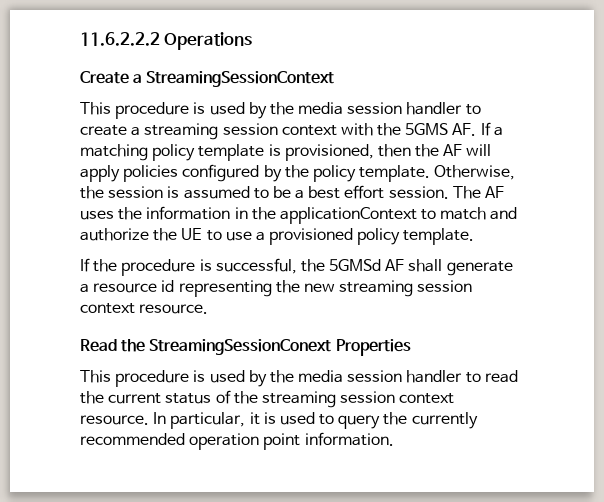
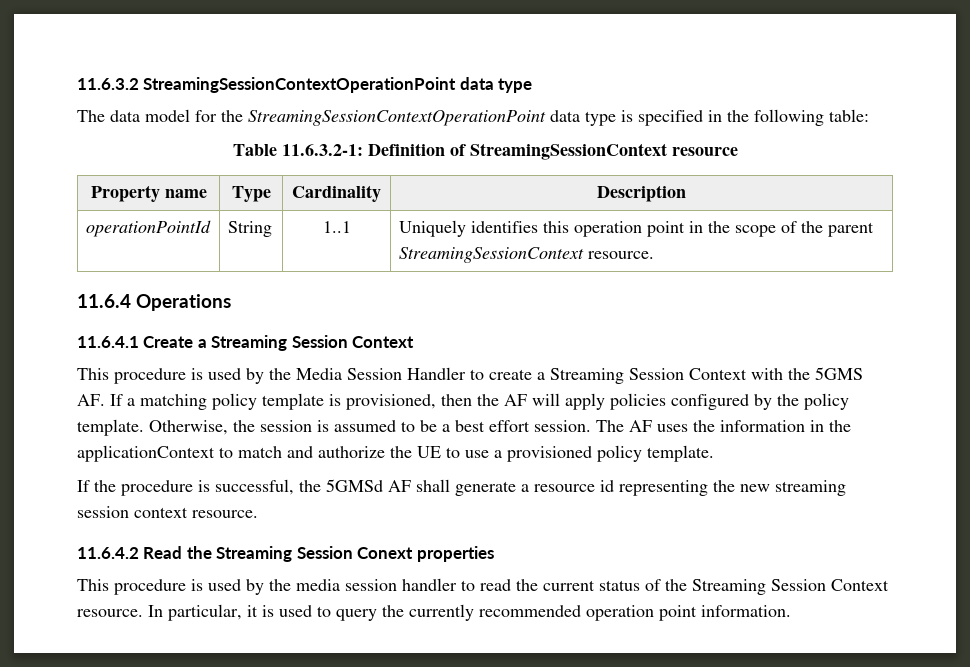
[80,32,160,46] 11.6.2.2.2 -> [77,77,533,93] [77,109,869,126] [232,143,738,160] [90,185,207,202] [231,186,271,202] [292,185,381,202] [597,185,686,202] [85,220,211,237] [227,221,272,237] [322,221,351,233] [398,220,874,237] [398,247,654,263] [77,294,131,308] 11.6.3.2 StreamingSessionContextOperationPoint data type // The data model for the StreamingSessionContextOperationPoint data type is specified in the following table: // Table 11.6.3.2-1: Definition of StreamingSessionContext resource // Property name | Type | Cardinality | Description // operationPointId | String | 1..1 | Uniquely identifies this operation point in the scope of the parent StreamingSessionContext resource. // 11.6.4
(253, 41) none -> [77,336,139,348] 11.6.4.1
[146,71,335,87] [80,102,481,119] [80,123,337,140] StreamingSessionContext // This procedure is used by the media session handler to create a streaming session context -> [211,335,415,351] [77,367,747,384] Streaming Session Context // This procedure is used by the Media Session Handler to create a Streaming Session Context
(209, 309) none -> [77,547,139,559] 11.6.4.2
[149,339,411,356] StreamingSessionConext Properties -> [216,546,494,562] Streaming Session Conext properties
[261,391,455,408] streaming session context -> [692,579,889,595] Streaming Session Context

